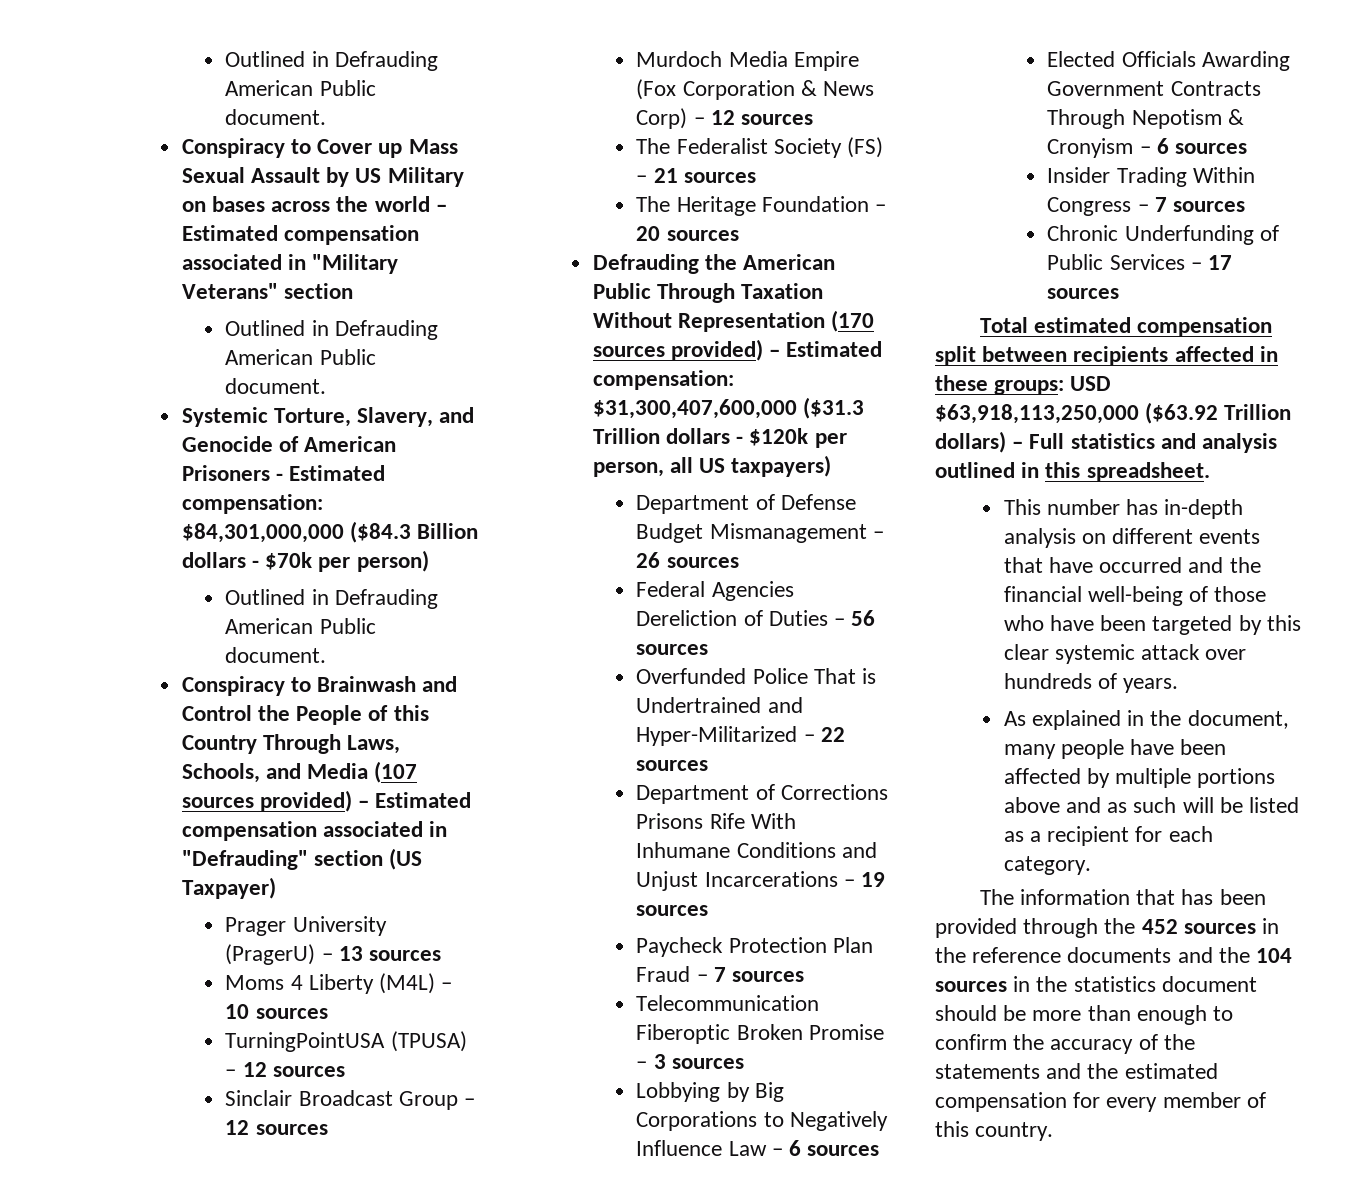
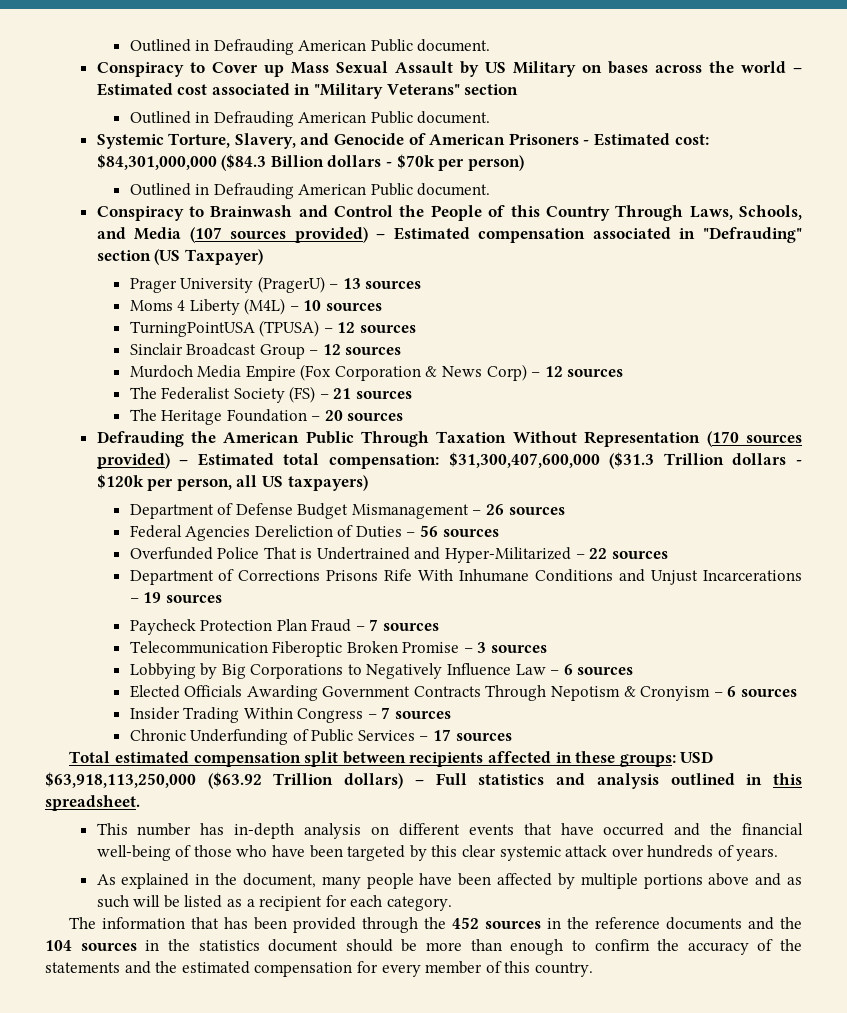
[284,225,420,245] compensation -> [177,84,208,95] cost
[181,494,323,514] compensation: -> [674,134,709,145] cost:
(883, 349) none -> [283,453,320,465] total

